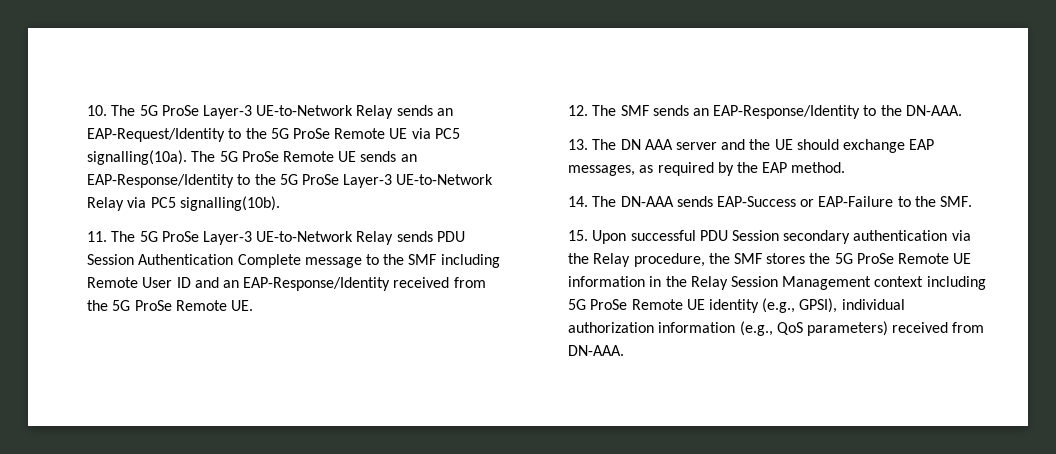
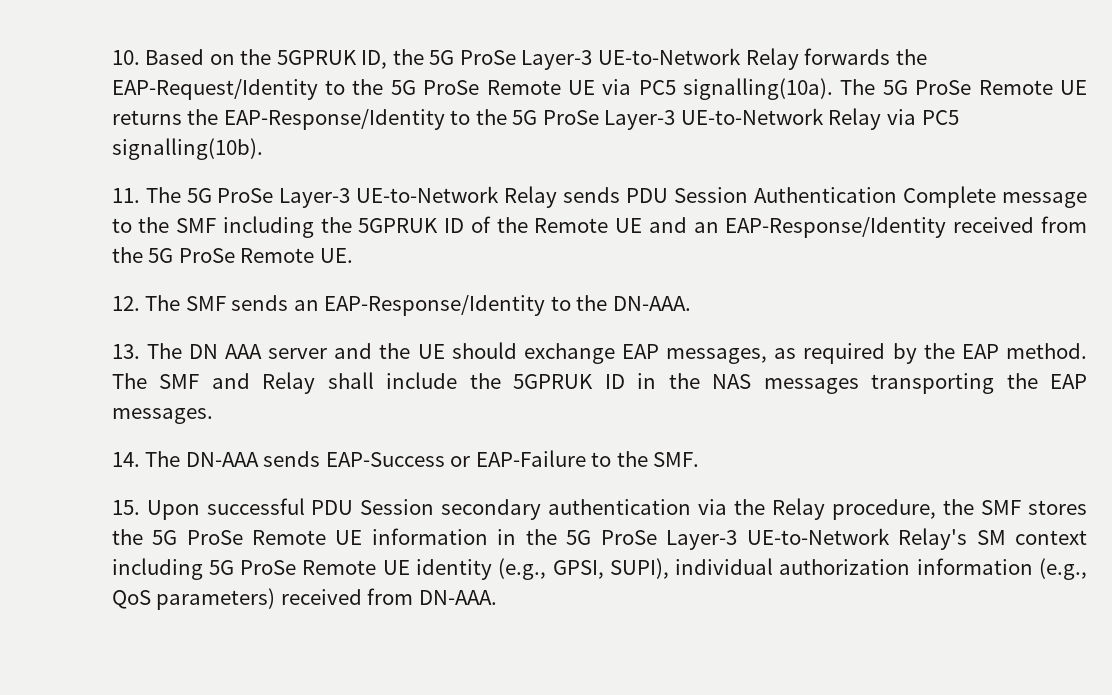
[111,105,453,119] The 5G ProSe Layer-3 UE-to-Network Relay sends an -> [145,48,927,70] Based on the 5GPRUK ID, the 5G ProSe Layer-3 UE-to-Network Relay forwards the
[360,151,417,162] sends an -> [111,109,219,125] returns the
[87,277,191,288] Remote User ID -> [320,216,643,233] the 5GPRUK ID of the Remote UE
(846, 167) none -> [111,372,1088,394] [111,408,213,424] The SMF and Relay shall include the 5GPRUK ID in the NAS messages transporting the EAP messages.
[690,276,872,290] Relay Session Management -> [566,528,1006,550] 5G ProSe Layer-3 UE-to-Network Relay's SM
[799,298,838,313] GPSI), -> [552,558,669,579] GPSI, SUPI),

